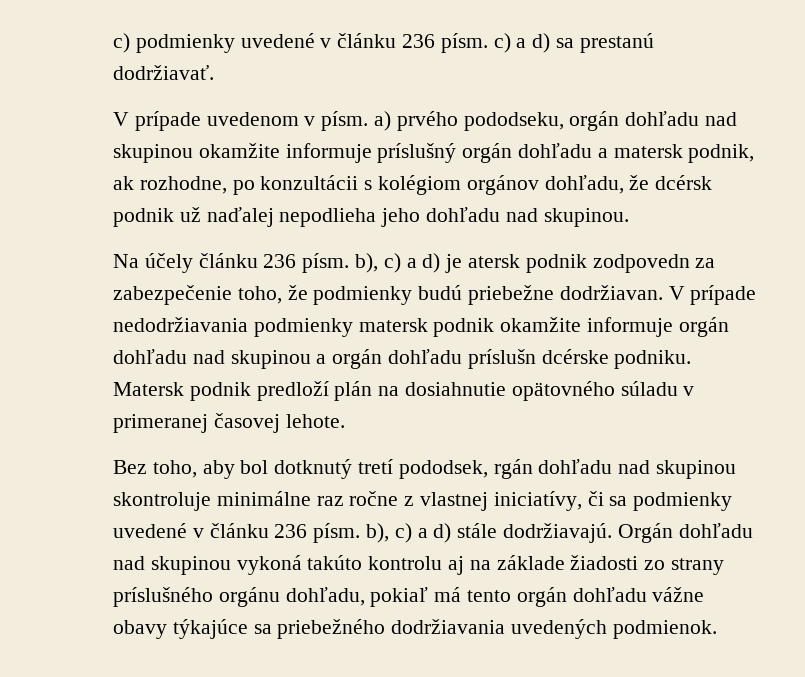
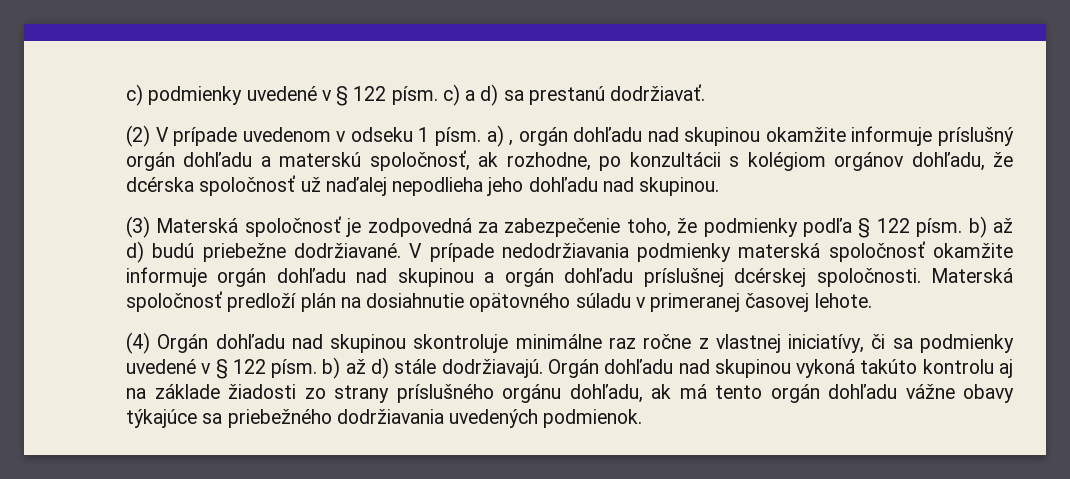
[337,33,436,48] článku 236 -> [336,86,387,106] § 122
(214, 72) none -> [126,125,150,147] (2)
[321,111,564,131] písm. a) prvého pododseku, -> [350,125,514,147] odseku 1 písm. a) ,
[613,144,755,163] matersk podnik, -> [279,150,470,171] materskú spoločnosť,
[655,175,713,190] [113,208,174,227] dcérsk podnik -> [126,175,296,196] dcérska spoločnosť
[113,253,690,273] Na účely článku 236 písm. b), c) a d) je atersk podnik zodpovedn -> [126,216,472,238] (3) Materská spoločnosť je zodpovedná
(413, 295) none -> [802,216,1013,238] [126,241,144,263] podľa § 122 písm. b) až d)
[559,285,663,300] dodržiavan. -> [293,243,401,258] dodržiavané.
[358,318,495,337] matersk podnik -> [738,241,925,262] materská spoločnosť
[467,349,692,369] [113,382,251,401] príslušn dcérske podniku. Matersk podnik -> [643,268,1014,287] [126,291,222,312] príslušnej dcérskej spoločnosti. Materská spoločnosť
[113,459,533,479] Bez toho, aby bol dotknutý tretí pododsek, rgán -> [126,332,209,354] (4) Orgán
[209,523,428,543] článku 236 písm. b), c) a -> [215,357,366,379] § 122 písm. b) až
[370,587,429,607] pokiaľ -> [651,384,671,399] ak

